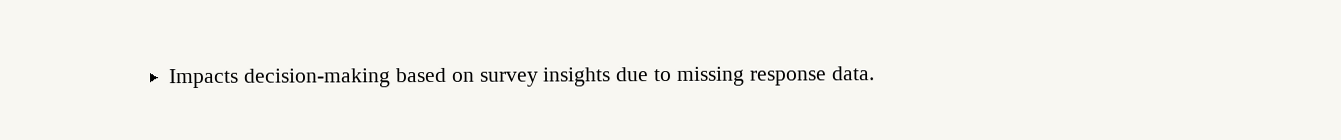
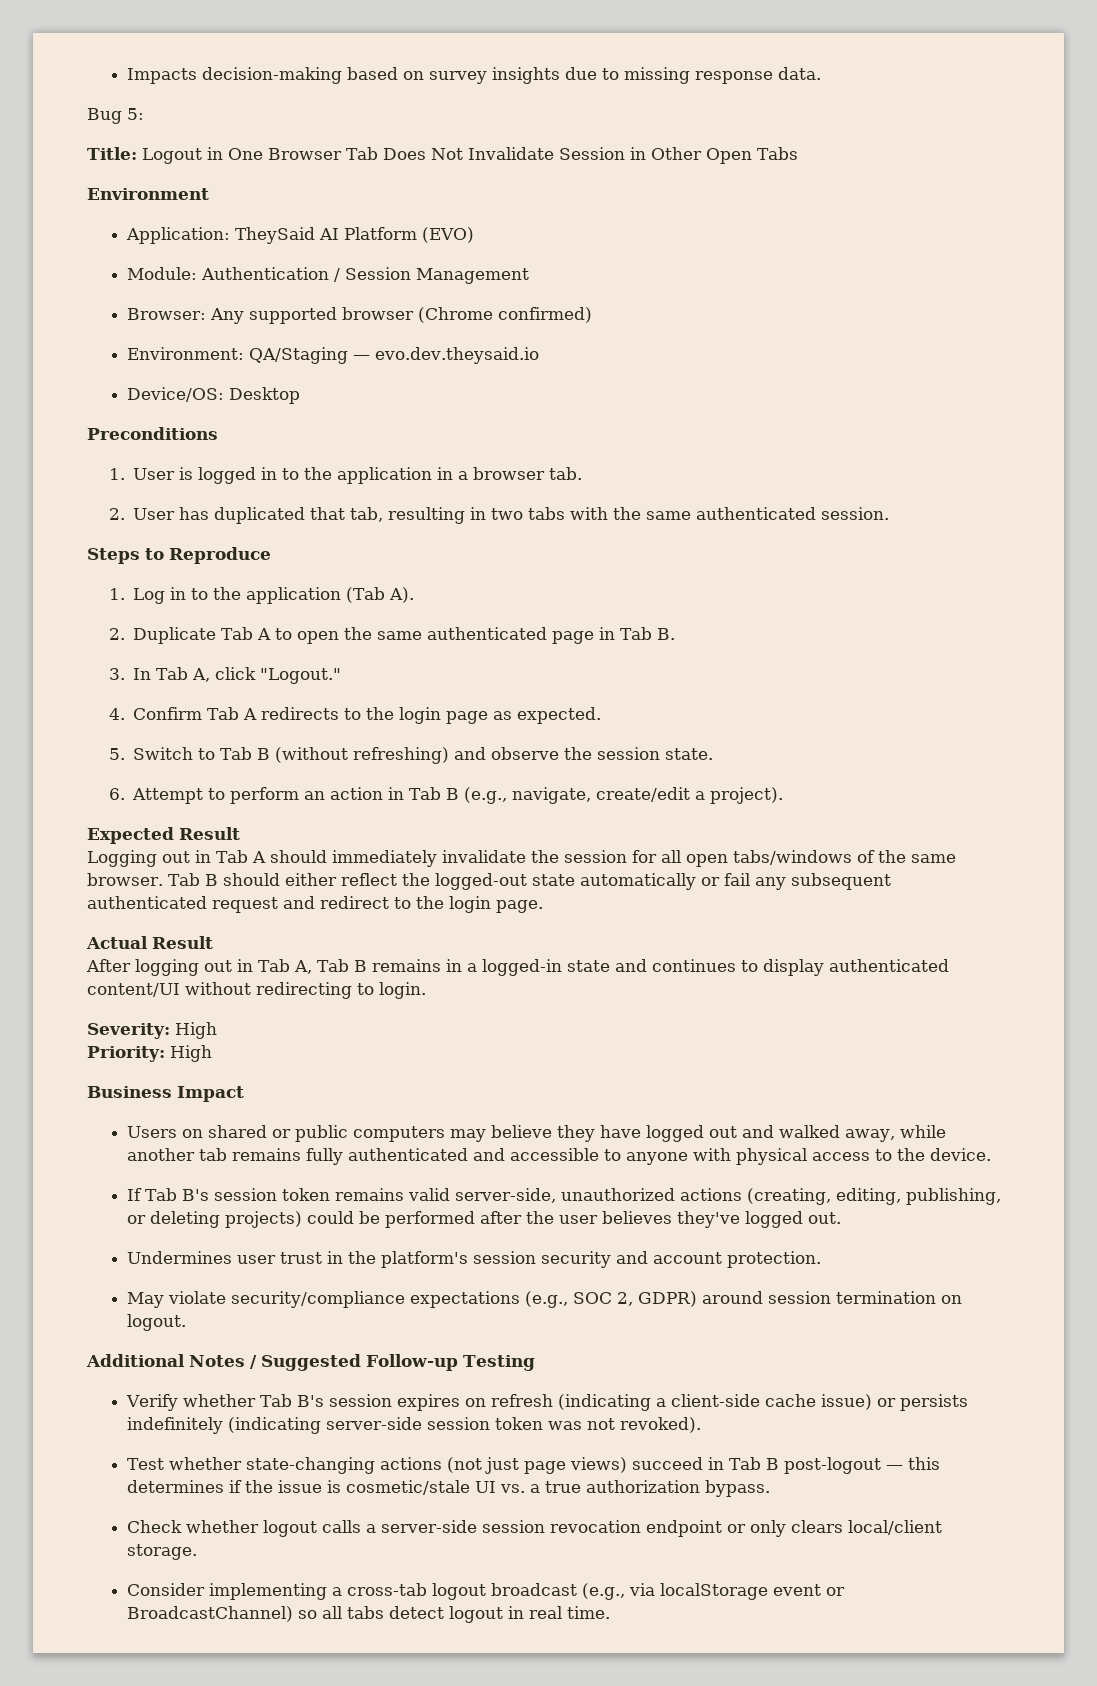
(875, 73) none -> [87,108,144,124] [87,147,798,164] [87,188,209,200] [125,227,474,244] [126,267,529,284] [126,307,592,324] [126,347,539,364] [126,387,300,404] [87,427,218,440] [108,467,583,484] [108,507,890,524] [87,547,271,564] [108,587,415,604] [108,627,676,644] [108,667,342,684] [108,707,602,724] [108,747,714,764] [108,787,784,804] [87,827,240,844] [87,850,956,867] [87,873,891,890] [87,896,543,913] [86,936,213,949] [86,959,949,976] [87,982,426,999] [87,1022,217,1039] [87,1045,212,1062] [87,1086,244,1102] [126,1125,946,1142] [126,1148,991,1165] [126,1188,1001,1205] [126,1211,841,1228] [126,1251,821,1268] [126,1291,962,1308] [126,1314,186,1331] [86,1354,535,1371] [125,1394,968,1411] [126,1417,701,1434] [126,1457,940,1474] [126,1480,770,1497] [126,1520,942,1537] [126,1544,197,1560] [126,1583,845,1600] [126,1606,610,1623] // Bug 5: // Title: Logout in One Browser Tab Does Not Invalidate Session in Other Open Tabs // Environment // Application: TheySaid AI Platform (EVO) // Module: Authentication / Session Management // Browser: Any supported browser (Chrome confirmed) // Environment: QA/Staging — evo.dev.theysaid.io // Device/OS: Desktop // Preconditions // 1. User is logged in to the application in a browser tab. // 2. User has duplicated that tab, resulting in two tabs with the same authenticated session. // Steps to Reproduce // 1. Log in to the application (Tab A). // 2. Duplicate Tab A to open the same authenticated page in Tab B. // 3. In Tab A, click "Logout." // 4. Confirm Tab A redirects to the login page as expected. // 5. Switch to Tab B (without refreshing) and observe the session state. // 6. Attempt to perform an action in Tab B (e.g., navigate, create/edit a project). // Expected Result // Logging out in Tab A should immediately invalidate the session for all open tabs/windows of the same browser. Tab B should either reflect the logged-out state automatically or fail any subsequent authenticated request and redirect to the login page. // Actual Result // After logging out in Tab A, Tab B remains in a logged-in state and continues to display authenticated content/UI without redirecting to login. // Severity: High // Priority: High // Business Impact // Users on shared or public computers may believe they have logged out and walked away, while another tab remains fully authenticated and accessible to anyone with physical access to the device. // If Tab B's session token remains valid server-side, unauthorized actions (creating, editing, publishing, or deleting projects) could be performed after the user believes they've logged out. // Undermines user trust in the platform's session security and account protection. // May violate security/compliance expectations (e.g., SOC 2, GDPR) around session termination on logout. // Additional Notes / Suggested Follow-up Testing // Verify whether Tab B's session expires on refresh (indicating a client-side cache issue) or persists indefinitely (indicating server-side session token was not revoked). // Test whether state-changing actions (not just page views) succeed in Tab B post-logout — this determines if the issue is cosmetic/stale UI vs. a true authorization bypass. // Check whether logout calls a server-side session revocation endpoint or only clears local/client storage. // Consider implementing a cross-tab logout broadcast (e.g., via localStorage event or BroadcastChannel) so all tabs detect logout in real time.

